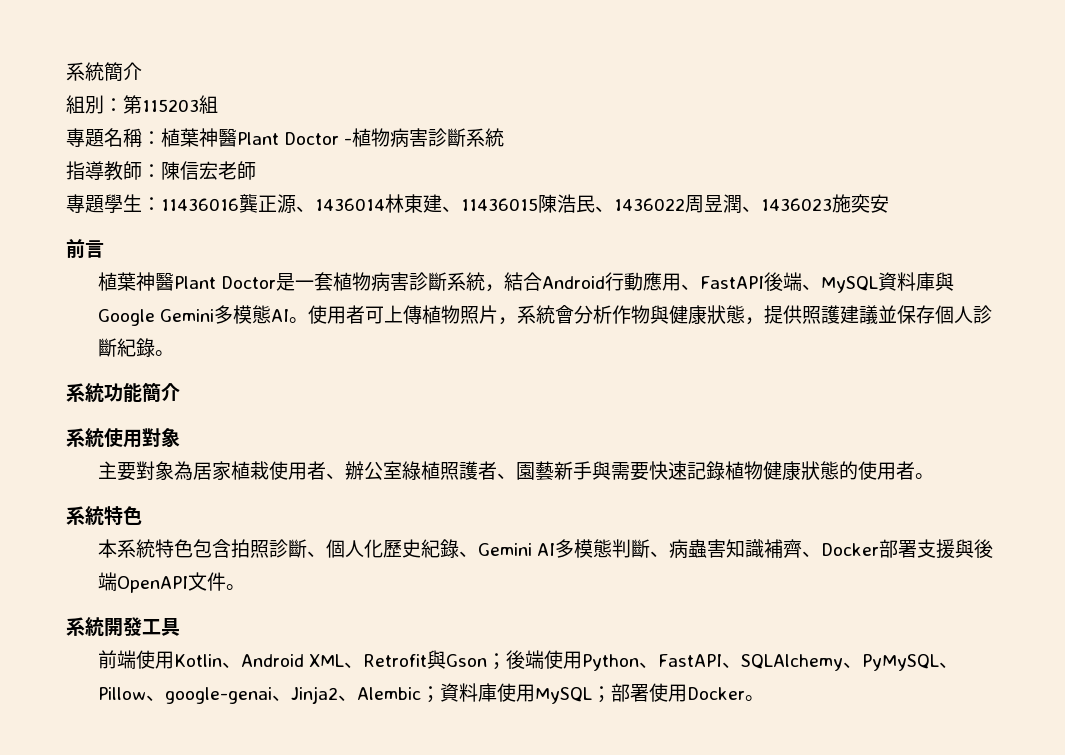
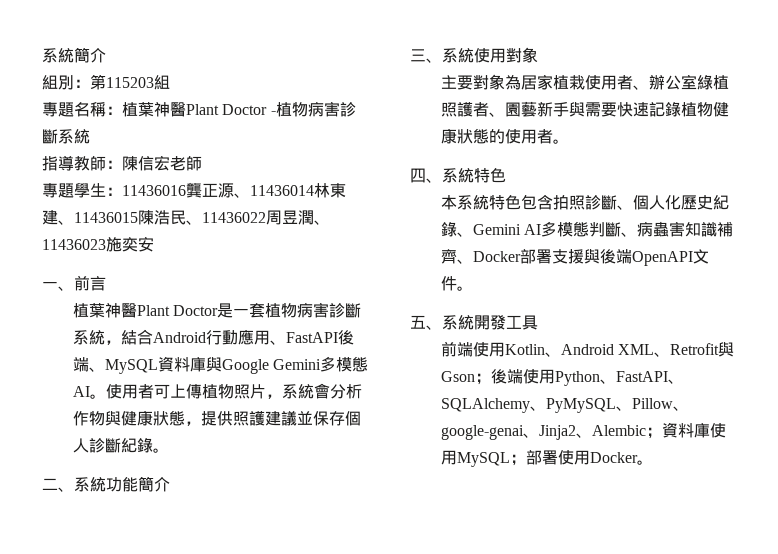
[315,198,385,211] 1436014 -> [250,185,314,196] 11436014
[614,198,685,211] 1436022 -> [202,212,266,223] 11436022
[761,198,832,211] 1436023 -> [42,239,106,250] 11436023
(889, 203) none -> [42,282,74,291] 一、
(174, 353) none -> [42,478,74,492] 二、
(180, 392) none -> [410,49,442,63] 三、
(934, 476) none -> [410,168,442,183] 四、
(245, 587) none -> [410,315,442,330] 五、

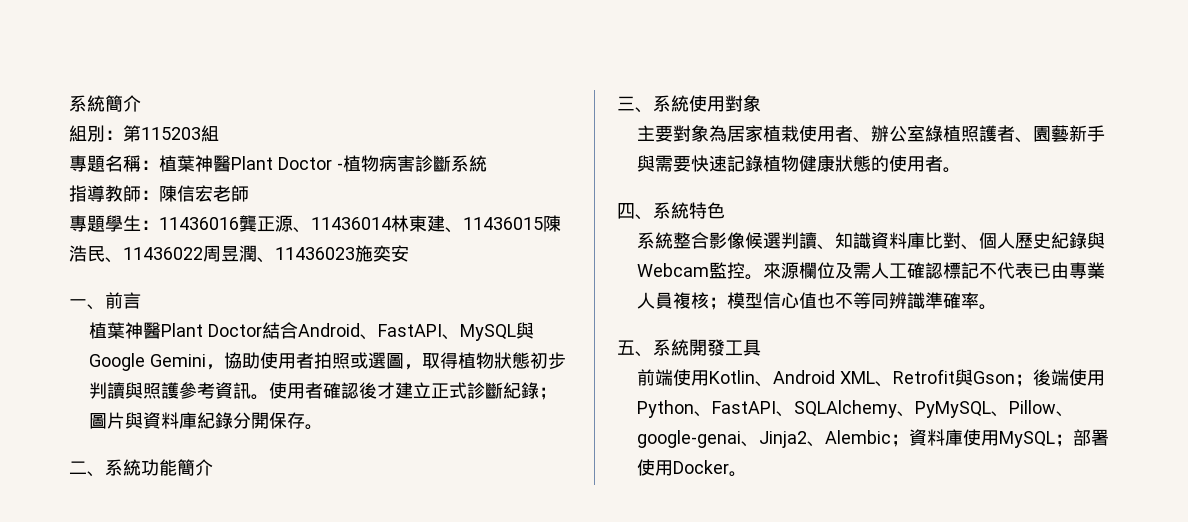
[216,302,361,318] [72,329,354,345] [72,356,368,374] [72,383,362,399] [72,410,361,426] [72,437,153,453] 是一套植物病害診斷系統，結合Android行動應用、FastAPI後端、MySQL資料庫與Google Gemini多模態AI。使用者可上傳植物照片，系統會分析作物與健康狀態，提供照護建議並保存個人診斷紀錄 -> [262,322,535,341] [89,352,567,371] [89,382,558,400] [89,412,306,429] 結合Android、FastAPI、MySQL與Google Gemini，協助使用者拍照或選圖，取得植物狀態初步判讀與照護參考資訊。使用者確認後才建立正式診斷紀錄；圖片與資料庫紀錄分開保存
[440,194,729,210] [440,221,733,237] [440,249,709,266] [440,276,457,291] 本系統特色包含拍照診斷、個人化歷史紀錄、Gemini AI多模態判斷、病蟲害知識補齊、Docker部署支援與後端OpenAPI文件 -> [637,232,1106,250] [637,262,1106,280] [637,292,980,310] 系統整合影像候選判讀、知識資料庫比對、個人歷史紀錄與Webcam監控。來源欄位及需人工確認標記不代表已由專業人員複核；模型信心值也不等同辨識準確率

